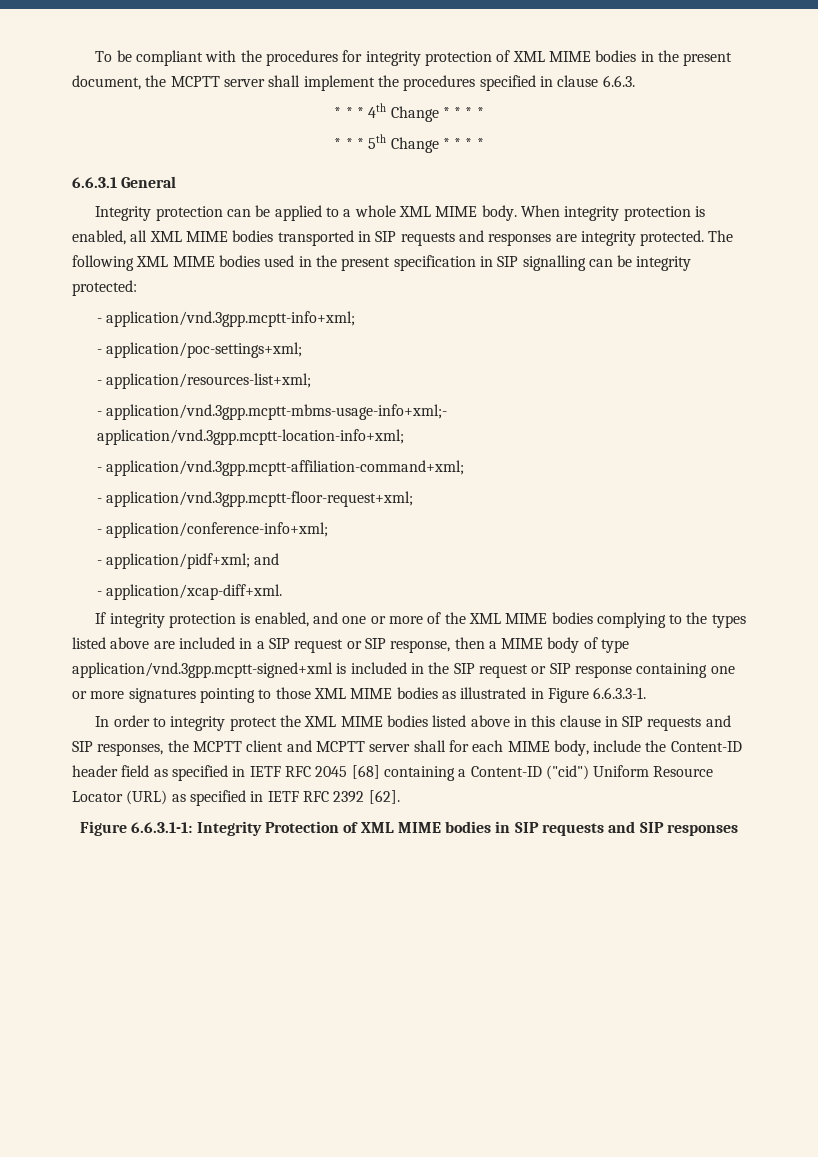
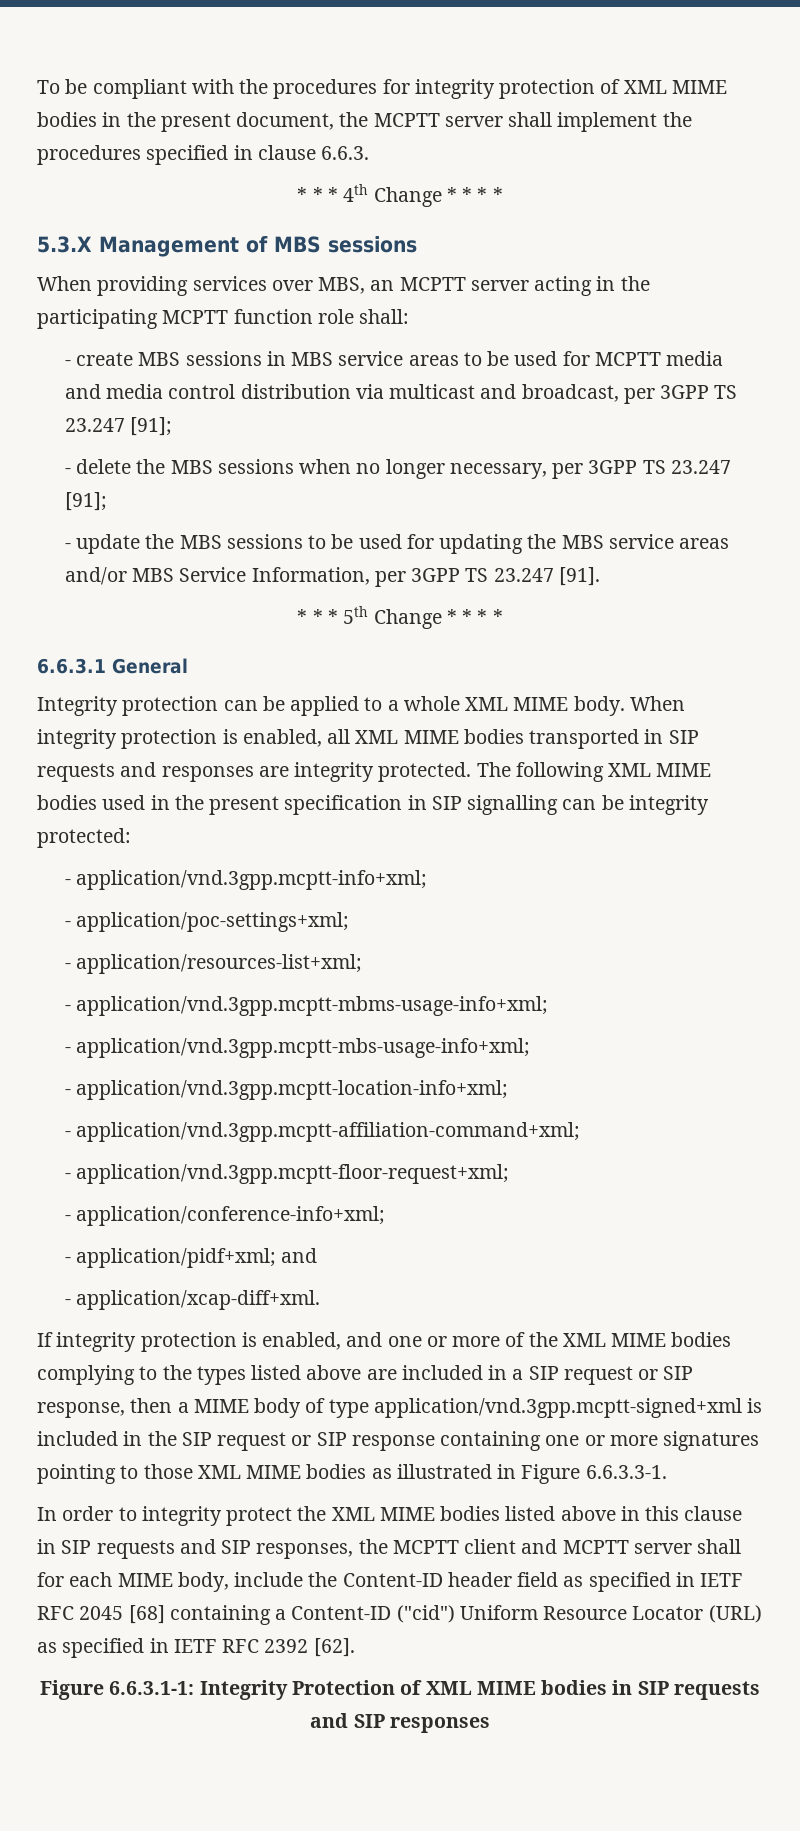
(484, 112) none -> [37,236,417,257] [37,276,650,296] [37,309,410,329] [64,351,724,366] [64,384,738,404] [64,417,173,436] [64,459,731,479] [64,492,107,511] [64,534,730,554] [64,567,600,587] // 5.3.X Management of MBS sessions // When providing services over MBS, an MCPTT server acting in the participating MCPTT function role shall: // - create MBS sessions in MBS service areas to be used for MCPTT media and media control distribution via multicast and broadcast, per 3GPP TS 23.247 [91]; // - delete the MBS sessions when no longer necessary, per 3GPP TS 23.247 [91]; // - update the MBS sessions to be used for updating the MBS service areas and/or MBS Service Information, per 3GPP TS 23.247 [91].
[105,404,447,420] application/vnd.3gpp.mcptt-mbms-usage-info+xml;- -> [76,996,549,1016] [64,1038,531,1058] [64,1089,71,1095] application/vnd.3gpp.mcptt-mbms-usage-info+xml; // - application/vnd.3gpp.mcptt-mbs-usage-info+xml; // -

